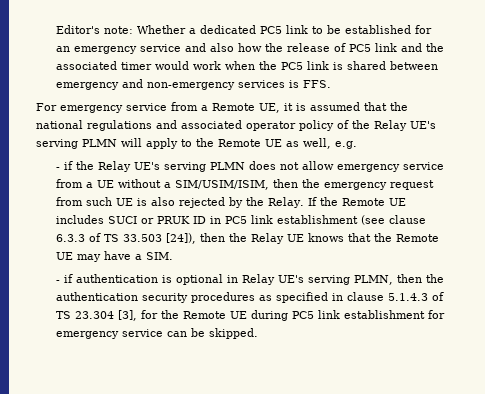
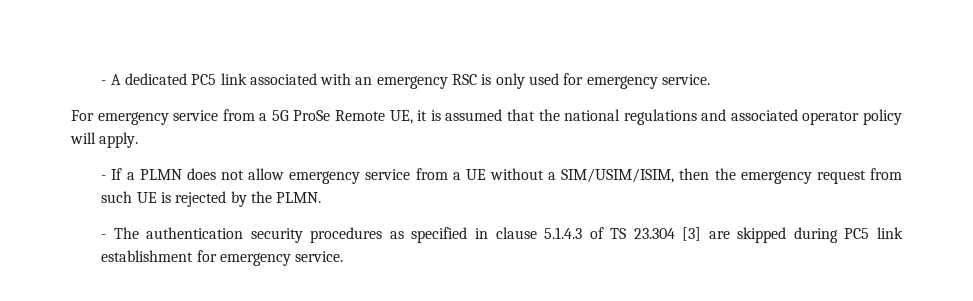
[56,25,433,34] [56,43,445,54] [56,61,439,70] [56,79,332,90] Editor's note: Whether a dedicated PC5 link to be established for an emergency service and also how the release of PC5 link and the associated timer would work when the PC5 link is shared between emergency and non-emergency services is FFS. -> [101,73,711,89] - A dedicated PC5 link associated with an emergency RSC is only used for emergency service.
(208, 108) none -> [271,110,331,121] 5G ProSe
[337,120,436,131] [36,138,357,149] [56,161,207,172] of the Relay UE's serving PLMN will apply to the Remote UE as well, e.g. // - if the Relay UE's serving -> [70,132,139,148] [101,168,135,180] will apply. // - If a
[151,197,176,206] also -> (171, 197) none
[268,197,407,208] [56,215,427,225] [56,233,440,244] [56,251,174,262] [56,274,445,285] Relay. If the Remote UE includes SUCI or PRUK ID in PC5 link establishment (see clause 6.3.3 of TS 33.503 [24]), then the Relay UE knows that the Remote UE may have a SIM. // - if authentication is optional in Relay UE's serving PLMN, then the -> [276,192,322,203] [101,227,139,239] PLMN. // - The
[118,310,248,321] [3], for the Remote UE -> [682,227,787,243] [3] are skipped
[122,328,259,339] service can be skipped. -> [295,251,344,262] service.

